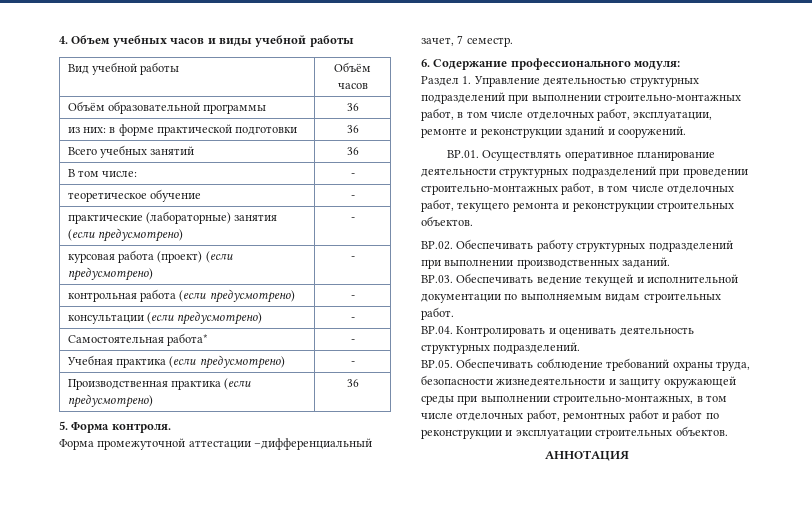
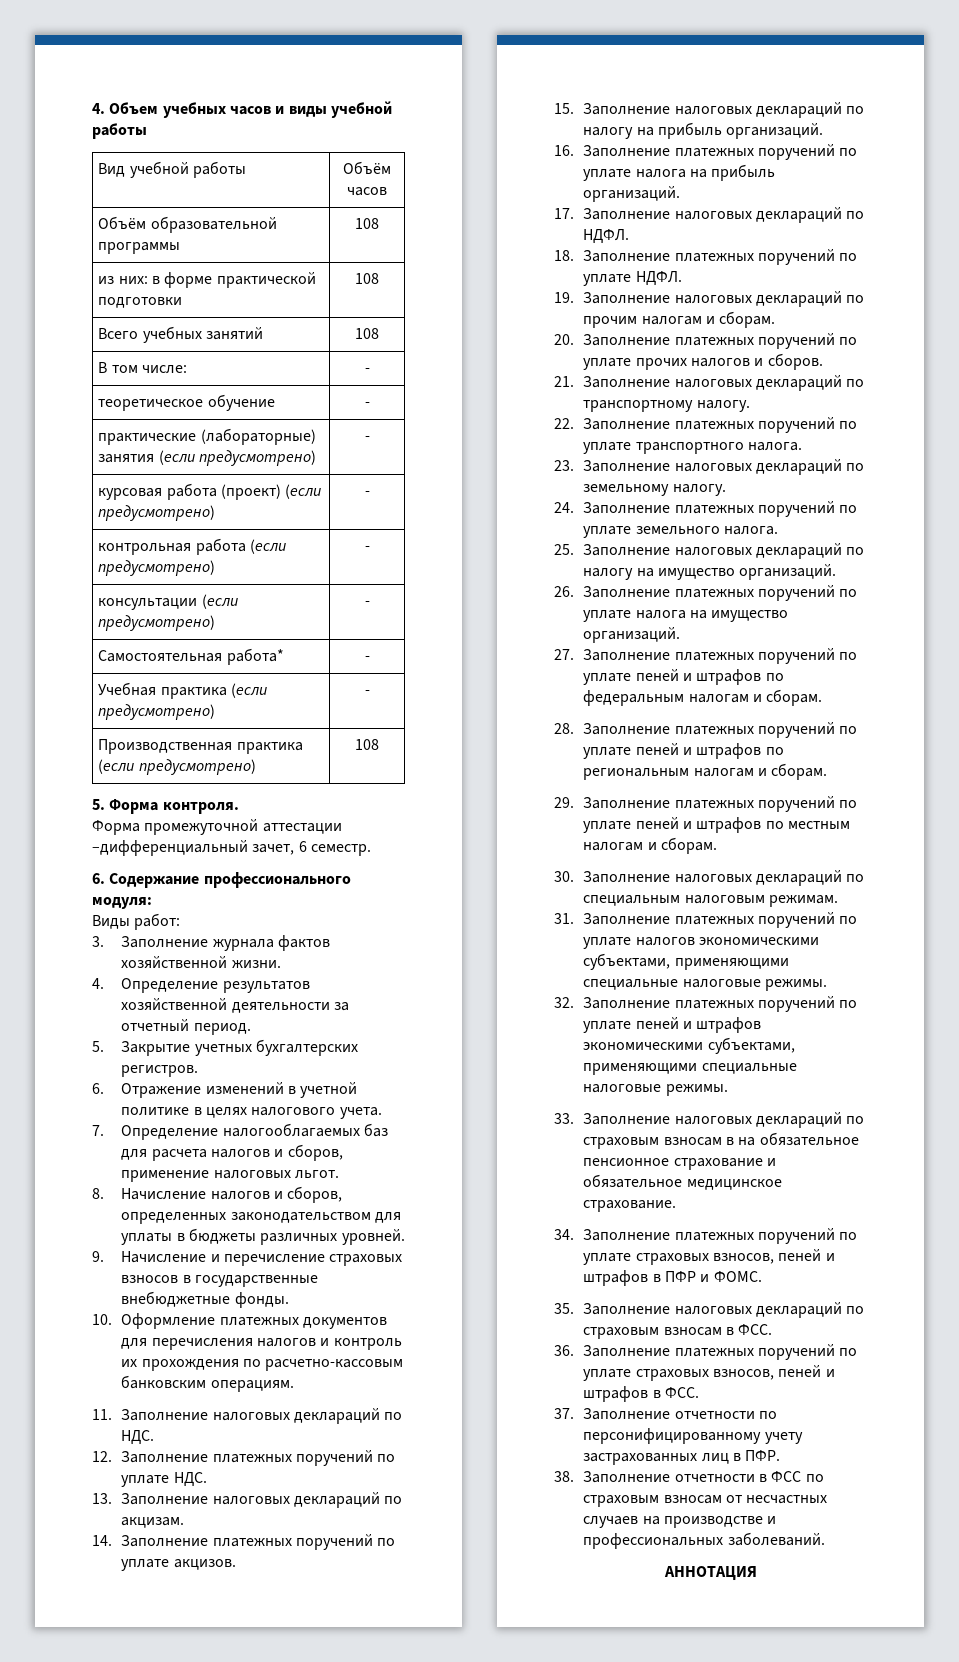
[346,103,359,111] 36 -> [355,218,379,229] 108
[346,125,359,133] 36 -> [355,273,379,284] 108
[346,147,359,155] 36 -> [355,328,379,339] 108
[346,379,359,387] 36 -> [355,739,379,750] 108
[457,35,464,44] 7 -> [298,841,307,852] 6
[421,76,699,87] [421,92,742,104] [421,108,713,121] [421,126,686,138] [447,150,716,161] [421,166,748,178] [421,182,734,195] [421,199,734,212] [421,216,473,226] [421,239,733,252] [421,257,671,269] [421,273,738,286] [421,293,721,303] [421,307,454,320] [421,326,694,337] [421,342,581,354] [421,358,750,371] [421,375,736,388] [421,395,727,405] [421,409,719,422] [421,426,728,439] Раздел 1. Управление деятельностью структурных подразделений при выполнении строительно-монтажных работ, в том числе отделочных работ, эксплуатации, ремонте и реконструкции зданий и сооружений. // ВР.01. Осуществлять оперативное планирование деятельности структурных подразделений при проведении строительно-монтажных работ, в том числе отделочных работ, текущего ремонта и реконструкции строительных объектов. // ВР.02. Обеспечивать работу структурных подразделений при выполнении производственных заданий. // ВР.03. Обеспечивать ведение текущей и исполнительной документации по выполняемым видам строительных работ. // ВР.04. Контролировать и оценивать деятельность структурных подразделений. // ВР.05. Обеспечивать соблюдение требований охраны труда, безопасности жизнедеятельности и защиту окружающей среды при выполнении строительно-монтажных, в том числе отделочных работ, ремонтных работ и работ по реконструкции и эксплуатации строительных объектов. -> [92,913,181,930] [92,935,331,951] [121,956,281,968] [92,978,310,993] [121,998,350,1013] [121,1019,251,1035] [92,1039,359,1056] [121,1065,199,1077] [92,1082,358,1098] [121,1107,382,1119] [92,1123,389,1140] [121,1144,343,1161] [121,1170,340,1182] [92,1186,343,1203] [121,1212,402,1224] [121,1228,405,1245] [92,1251,403,1266] [121,1275,319,1287] [121,1291,289,1308] [92,1313,388,1329] [121,1338,402,1350] [121,1359,404,1371] [121,1375,294,1392] [92,1408,403,1424] [121,1430,155,1445] [92,1450,396,1466] [121,1472,207,1487] [92,1492,403,1508] [121,1517,185,1528] [92,1534,396,1550] [121,1559,236,1571] [554,102,865,118] [583,122,824,139] [554,144,858,160] [583,164,776,181] [583,186,681,202] [554,207,865,223] [583,229,630,244] [554,249,858,265] [583,271,682,286] [554,291,865,307] [583,311,776,328] [554,333,858,349] [583,353,823,370] [554,375,865,391] [583,400,750,412] [554,417,858,433] [583,442,803,454] [554,459,865,475] [583,484,726,496] [554,501,858,517] [583,526,779,538] [554,543,865,559] [583,564,837,580] [554,585,858,601] [583,610,789,622] [583,627,681,643] [554,648,858,664] [583,669,784,685] [583,689,823,706] [554,722,858,738] [583,743,784,759] [583,763,828,780] [554,796,858,812] [583,817,851,833] [583,837,718,854] [554,870,865,886] [583,895,839,907] [554,912,858,928] [583,937,820,949] [583,953,789,970] [583,979,828,991] [554,996,858,1012] [583,1017,762,1033] [583,1037,795,1054] [583,1063,797,1075] [583,1084,728,1096] [554,1112,865,1128] [583,1132,859,1149] [583,1158,777,1170] [583,1174,782,1190] [583,1200,677,1212] [554,1228,858,1244] [583,1249,835,1265] [583,1270,762,1286] [554,1302,865,1318] [583,1324,773,1339] [554,1344,858,1360] [583,1365,835,1381] [583,1386,700,1402] [554,1408,778,1420] [583,1428,803,1444] [583,1450,781,1465] [554,1471,824,1483] [583,1495,828,1507] [583,1516,777,1528] [583,1532,825,1549] Виды работ: // 3. Заполнение журнала фактов хозяйственной жизни. // 4. Определение результатов хозяйственной деятельности за отчетный период. // 5. Закрытие учетных бухгалтерских регистров. // 6. Отражение изменений в учетной политике в целях налогового учета. // 7. Определение налогооблагаемых баз для расчета налогов и сборов, применение налоговых льгот. // 8. Начисление налогов и сборов, определенных законодательством для уплаты в бюджеты различных уровней. // 9. Начисление и перечисление страховых взносов в государственные внебюджетные фонды. // 10. Оформление платежных документов для перечисления налогов и контроль их прохождения по расчетно-кассовым банковским операциям. // 11. Заполнение налоговых деклараций по НДС. // 12. Заполнение платежных поручений по уплате НДС. // 13. Заполнение налоговых деклараций по акцизам. // 14. Заполнение платежных поручений по уплате акцизов. // 15. Заполнение налоговых деклараций по налогу на прибыль организаций. // 16. Заполнение платежных поручений по уплате налога на прибыль организаций. // 17. Заполнение налоговых деклараций по НДФЛ. // 18. Заполнение платежных поручений по уплате НДФЛ. // 19. Заполнение налоговых деклараций по прочим налогам и сборам. // 20. Заполнение платежных поручений по уплате прочих налогов и сборов. // 21. Заполнение налоговых деклараций по транспортному налогу. // 22. Заполнение платежных поручений по уплате транспортного налога. // 23. Заполнение налоговых деклараций по земельному налогу. // 24. Заполнение платежных поручений по уплате земельного налога. // 25. Заполнение налоговых деклараций по налогу на имущество организаций. // 26. Заполнение платежных поручений по уплате налога на имущество организаций. // 27. Заполнение платежных поручений по уплате пеней и штрафов по федеральным налогам и сборам. // 28. Заполнение платежных поручений по уплате пеней и штрафов по региональным налогам и сборам. // 29. Заполнение платежных поручений по уплате пеней и штрафов по местным налогам и сборам. // 30. Заполнение налоговых деклараций по специальным налоговым режимам. // 31. Заполнение платежных поручений по уплате налогов экономическими субъектами, применяющими специальные налоговые режимы. // 32. Заполнение платежных поручений по уплате пеней и штрафов экономическими субъектами, применяющими специальные налоговые режимы. // 33. Заполнение налоговых деклараций по страховым взносам в на обязательное пенсионное страхование и обязательное медицинское страхование. // 34. Заполнение платежных поручений по уплате страховых взносов, пеней и штрафов в ПФР и ФОМС. // 35. Заполнение налоговых деклараций по страховым взносам в ФСС. // 36. Заполнение платежных поручений по уплате страховых взносов, пеней и штрафов в ФСС. // 37. Заполнение отчетности по персонифицированному учету застрахованных лиц в ПФР. // 38. Заполнение отчетности в ФСС по страховым взносам от несчастных случаев на производстве и профессиональных заболеваний.

